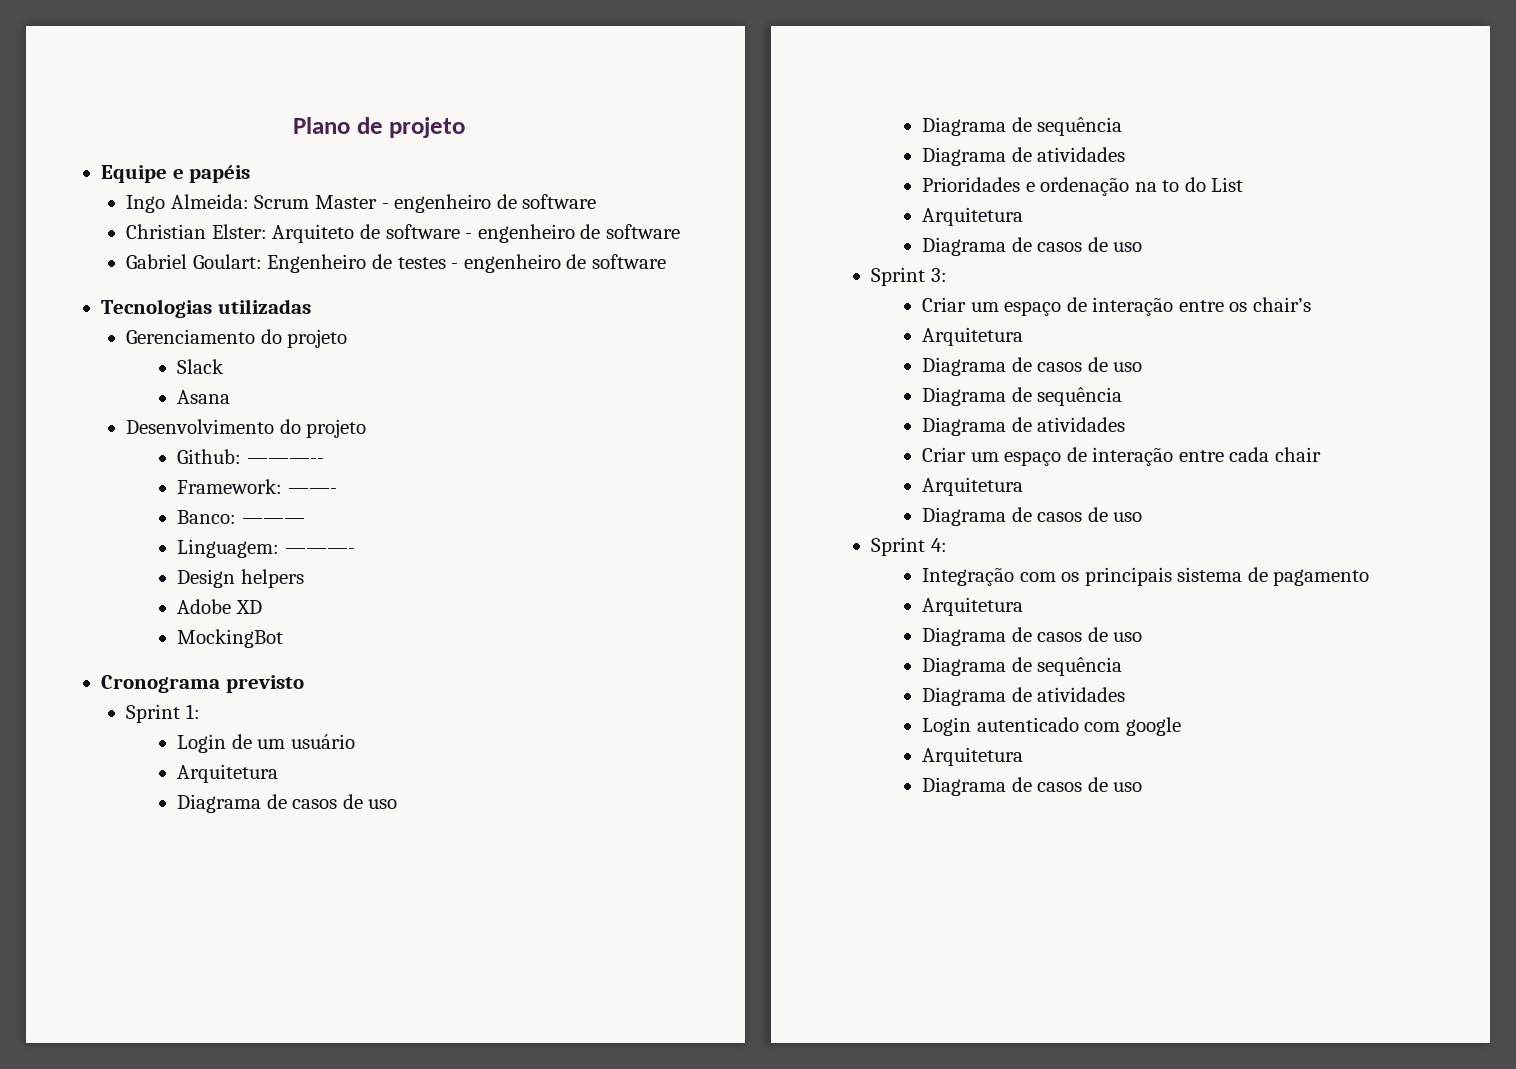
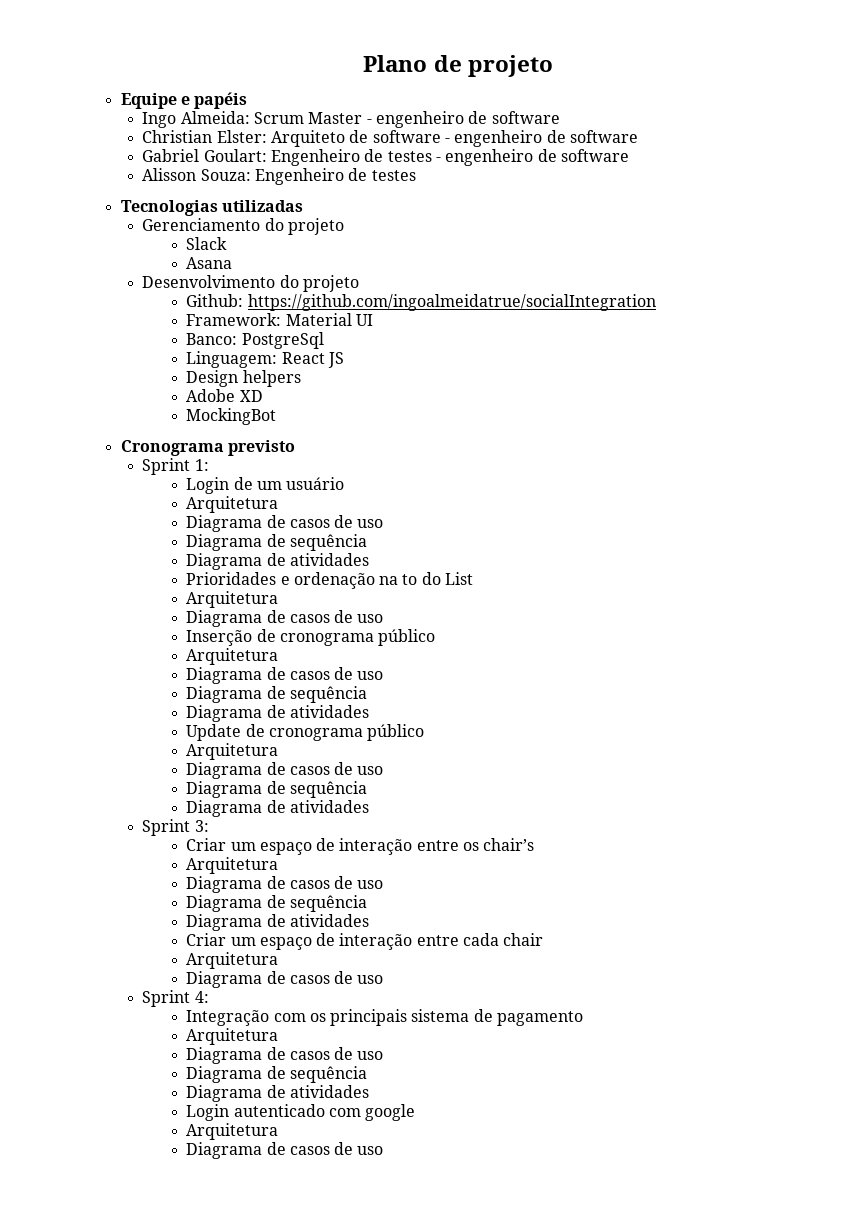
(666, 261) none -> [142,168,416,185] // Alisson Souza: Engenheiro de testes
[246,458,324,464] ———-- -> [247,294,656,311] https://github.com/ingoalmeidatrue/socialIntegration
[287,488,337,494] ——- -> [285,313,373,326] Material UI
[241,518,305,524] ——— -> [241,332,324,349] PostgreSql
[284,548,355,554] ———- -> [281,352,344,368] React JS
(1143, 247) none -> [186,629,436,646] [186,648,279,665] [186,667,384,684] [186,686,367,703] [186,705,369,722] [186,724,425,741] [186,743,279,760] [186,762,384,779] [186,781,367,798] [186,800,369,817] // Inserção de cronograma público // Arquitetura // Diagrama de casos de uso // Diagrama de sequência // Diagrama de atividades // Update de cronograma público // Arquitetura // Diagrama de casos de uso // Diagrama de sequência // Diagrama de atividades

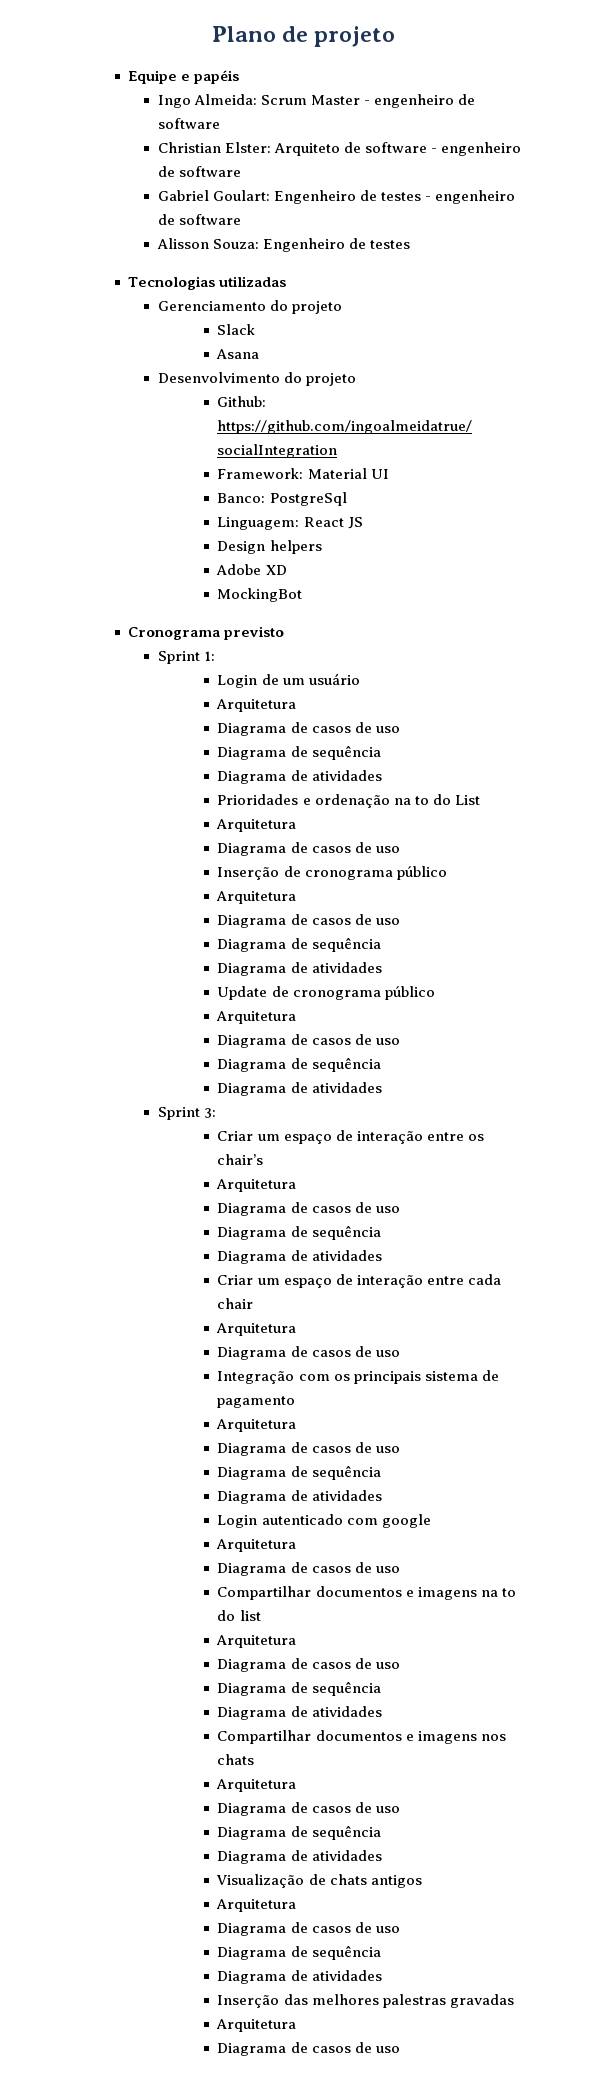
[142,990,209,1007] // Sprint 4: -> (400, 1353) none
(384, 1150) none -> [217,1586,516,1600] [217,1610,261,1621] [216,1635,297,1648] [217,1658,400,1672] [217,1681,381,1696] [217,1706,382,1720] [217,1730,506,1744] [217,1754,255,1765] [216,1779,297,1792] [217,1802,400,1816] [217,1825,381,1840] [217,1850,382,1864] [216,1874,422,1888] [216,1899,297,1912] [217,1922,400,1936] [217,1945,381,1960] [217,1970,382,1984] [217,1994,514,2008] [216,2019,297,2032] [217,2042,400,2056] // Compartilhar documentos e imagens na to do list // Arquitetura // Diagrama de casos de uso // Diagrama de sequência // Diagrama de atividades // Compartilhar documentos e imagens nos chats // Arquitetura // Diagrama de casos de uso // Diagrama de sequência // Diagrama de atividades // Visualização de chats antigos // Arquitetura // Diagrama de casos de uso // Diagrama de sequência // Diagrama de atividades // Inserção das melhores palestras gravadas // Arquitetura // Diagrama de casos de uso

